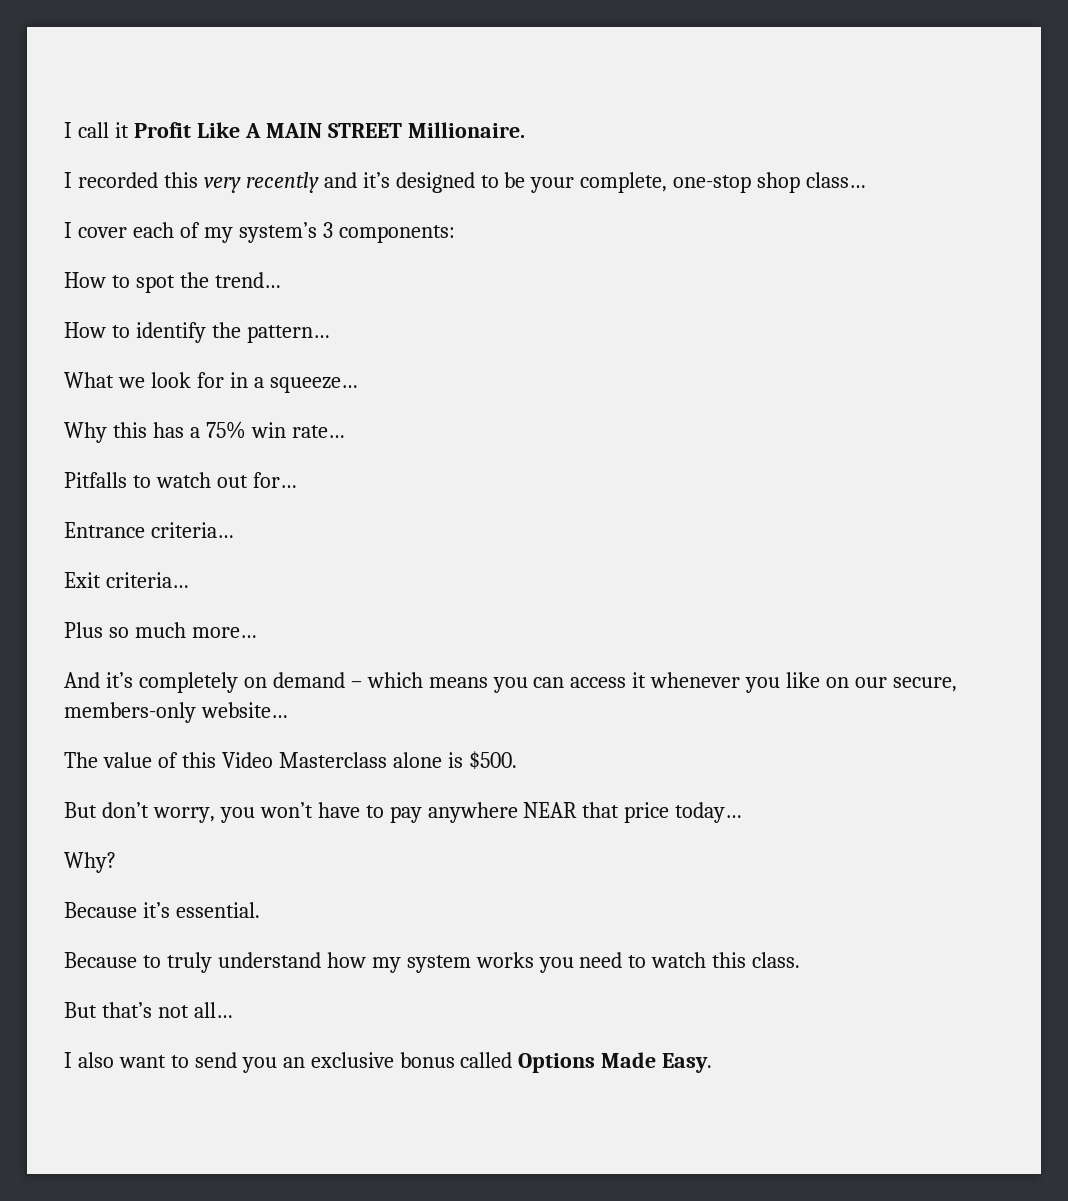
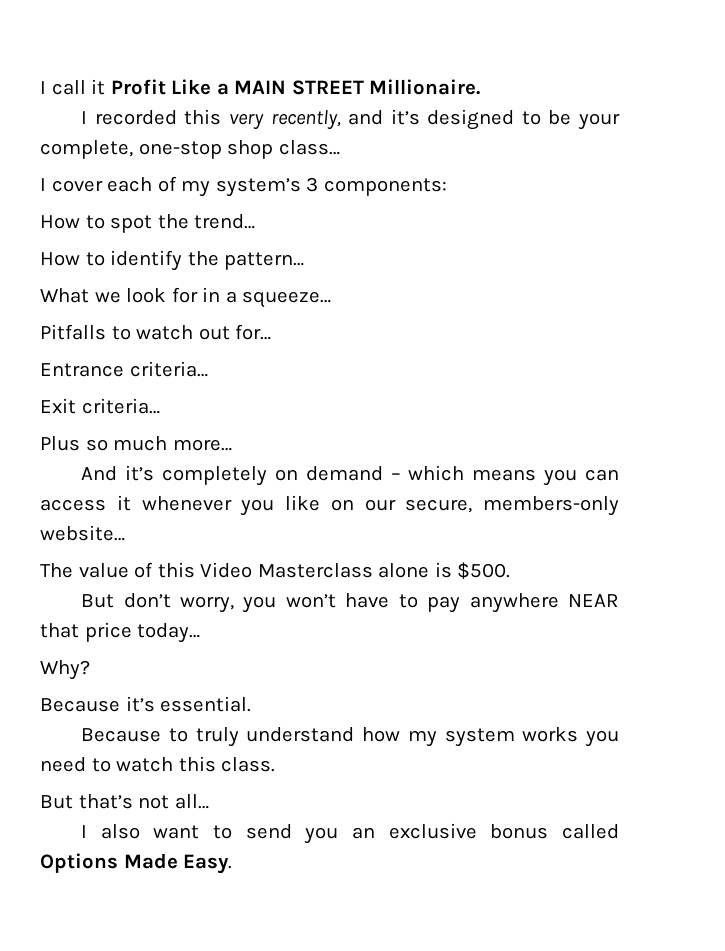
[244,123,261,138] A -> [216,83,229,95] a
[245,172,319,193] recently -> [270,110,341,130] recently,
[64,421,345,443] // Why this has a 75% win rate… -> (332, 299) none

